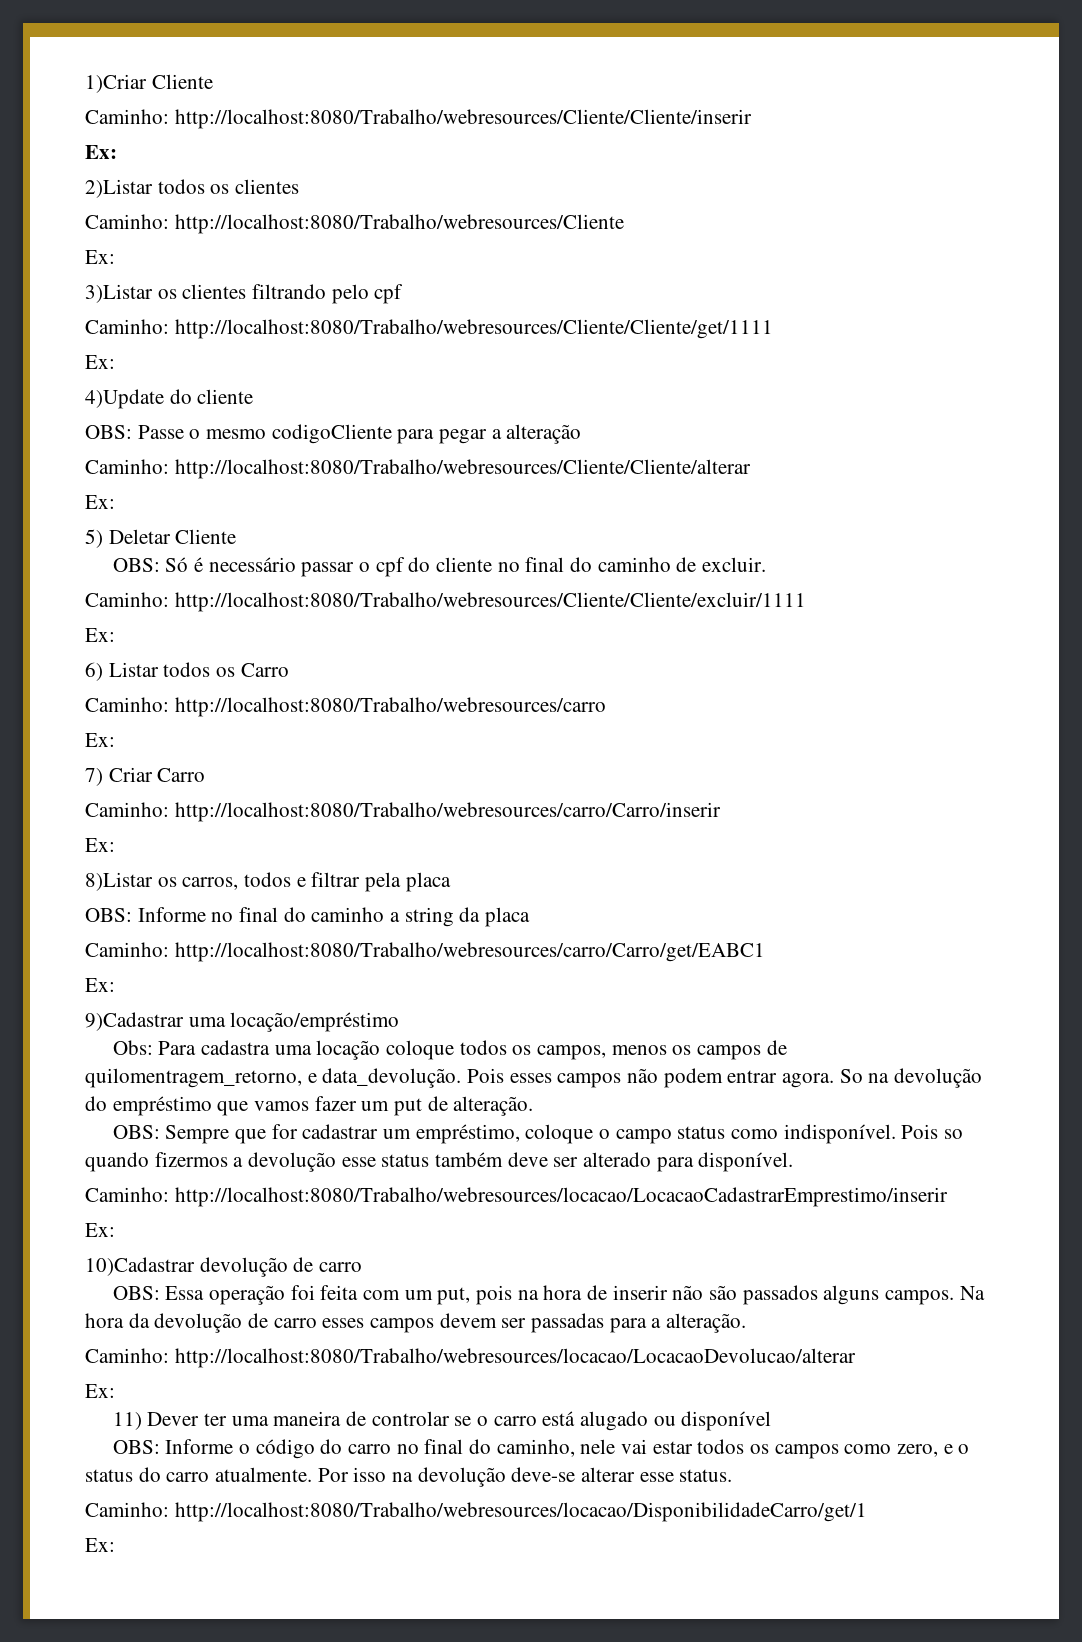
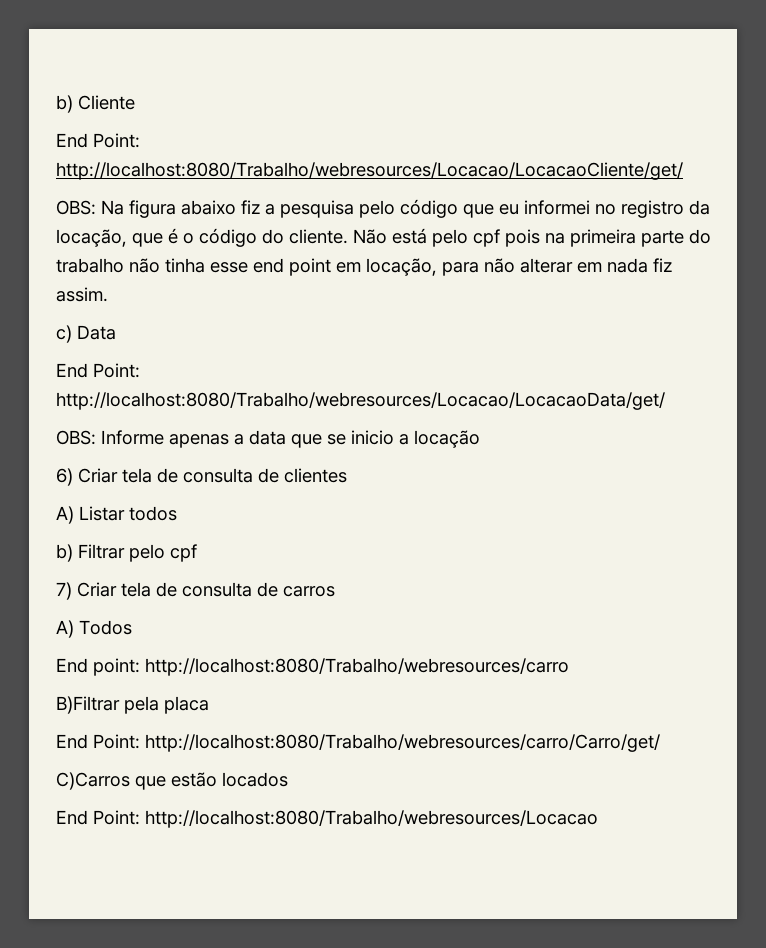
[85,74,213,93] [85,109,752,129] [85,145,117,159] [85,179,300,198] [85,214,624,234] [85,250,115,264] [85,284,404,304] [85,319,773,339] [85,355,115,369] [85,389,254,409] [85,424,582,444] [85,459,751,479] [85,495,115,509] [85,529,237,548] [112,557,767,577] [85,592,806,612] [85,628,115,642] [85,662,289,681] [85,697,606,717] [85,733,115,747] [85,767,206,786] [85,802,721,822] [85,838,115,852] [85,872,451,892] [85,907,531,927] [85,942,765,962] [85,978,115,992] [85,1012,400,1032] [112,1040,787,1060] [85,1068,983,1088] [85,1096,534,1116] [112,1124,964,1144] [85,1152,794,1172] [85,1187,948,1207] [85,1223,115,1237] [85,1257,363,1277] [112,1285,985,1305] [85,1313,747,1333] [85,1348,856,1368] [85,1384,115,1398] [112,1411,772,1431] [112,1439,970,1459] [85,1467,733,1487] [85,1502,867,1522] [85,1538,115,1552] 1)Criar Cliente // Caminho: http://localhost:8080/Trabalho/webresources/Cliente/Cliente/inserir // Ex: // 2)Listar todos os clientes // Caminho: http://localhost:8080/Trabalho/webresources/Cliente // Ex: // 3)Listar os clientes filtrando pelo cpf // Caminho: http://localhost:8080/Trabalho/webresources/Cliente/Cliente/get/1111 // Ex: // 4)Update do cliente // OBS: Passe o mesmo codigoCliente para pegar a alteração // Caminho: http://localhost:8080/Trabalho/webresources/Cliente/Cliente/alterar // Ex: // 5) Deletar Cliente // OBS: Só é necessário passar o cpf do cliente no final do caminho de excluir. // Caminho: http://localhost:8080/Trabalho/webresources/Cliente/Cliente/excluir/1111 // Ex: // 6) Listar todos os Carro // Caminho: http://localhost:8080/Trabalho/webresources/carro // Ex: // 7) Criar Carro // Caminho: http://localhost:8080/Trabalho/webresources/carro/Carro/inserir // Ex: // 8)Listar os carros, todos e filtrar pela placa // OBS: Informe no final do caminho a string da placa // Caminho: http://localhost:8080/Trabalho/webresources/carro/Carro/get/EABC1 // Ex: // 9)Cadastrar uma locação/empréstimo // Obs: Para cadastra uma locação coloque todos os campos, menos os campos de quilomentragem_retorno, e data_devolução. Pois esses campos não podem entrar agora. So na devolução do empréstimo que vamos fazer um put de alteração. // OBS: Sempre que for cadastrar um empréstimo, coloque o campo status como indisponível. Pois so quando fizermos a devolução esse status também deve ser alterado para disponível. // Caminho: http://localhost:8080/Trabalho/webresources/locacao/LocacaoCadastrarEmprestimo/inserir // Ex: // 10)Cadastrar devolução de carro // OBS: Essa operação foi feita com um put, pois na hora de inserir não são passados alguns campos. Na hora da devolução de carro esses campos devem ser passadas para a alteração. // Caminho: http://localhost:8080/Trabalho/webresources/locacao/LocacaoDevolucao/alterar // Ex: // 11) Dever ter uma maneira de controlar se o carro está alugado ou disponível // OBS: Informe o código do carro no final do caminho, nele vai estar todos os campos como zero, e o status do carro atualmente. Por isso na devolução deve-se alterar esse status. // Caminho: http://localhost:8080/Trabalho/webresources/locacao/DisponibilidadeCarro/get/1 // Ex: -> [56,95,135,113] [56,133,140,148] [56,162,683,180] [56,199,710,218] [56,228,711,247] [56,258,672,276] [56,287,108,302] [56,325,116,343] [56,363,140,378] [56,392,665,410] [56,430,480,448] [56,468,347,486] [56,506,177,524] [56,544,197,562] [56,582,335,600] [56,620,132,638] [56,658,569,676] [56,696,209,714] [56,734,660,752] [56,772,288,790] [56,810,598,828] b) Cliente // End Point: http://localhost:8080/Trabalho/webresources/Locacao/LocacaoCliente/get/ // OBS: Na figura abaixo fiz a pesquisa pelo código que eu informei no registro da locação, que é o código do cliente. Não está pelo cpf pois na primeira parte do trabalho não tinha esse end point em locação, para não alterar em nada fiz assim. // c) Data // End Point: http://localhost:8080/Trabalho/webresources/Locacao/LocacaoData/get/ // OBS: Informe apenas a data que se inicio a locação // 6) Criar tela de consulta de clientes // A) Listar todos // b) Filtrar pelo cpf // 7) Criar tela de consulta de carros // A) Todos // End point: http://localhost:8080/Trabalho/webresources/carro // B)Filtrar pela placa // End Point: http://localhost:8080/Trabalho/webresources/carro/Carro/get/ // C)Carros que estão locados // End Point: http://localhost:8080/Trabalho/webresources/Locacao

